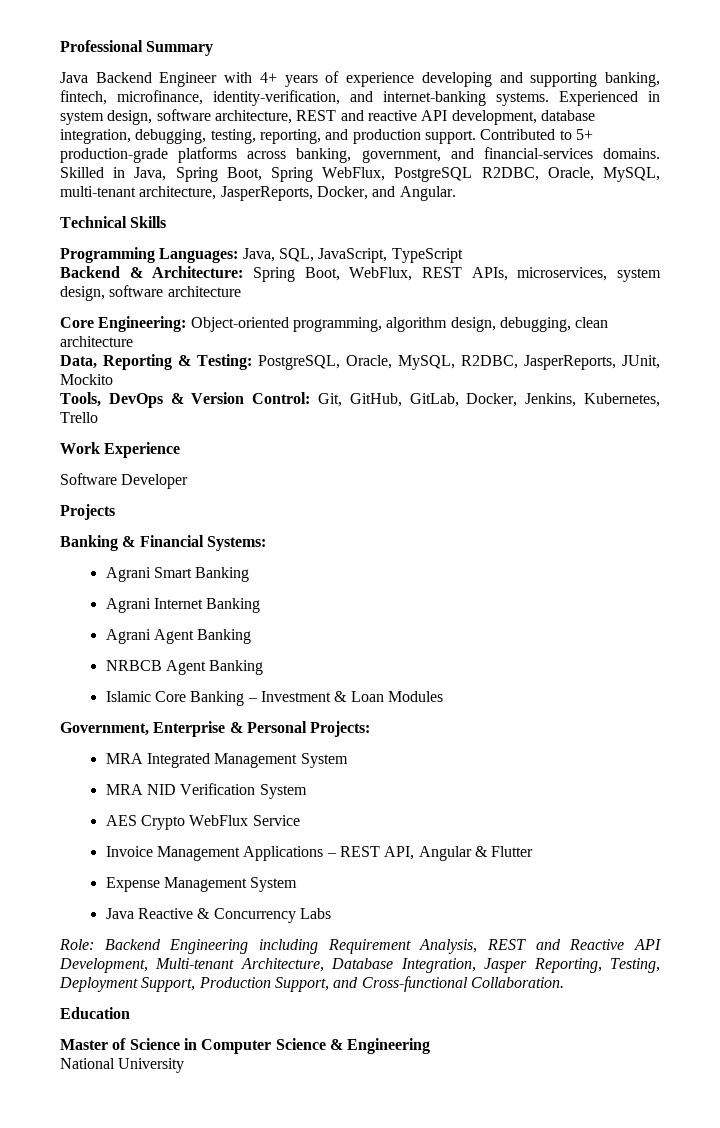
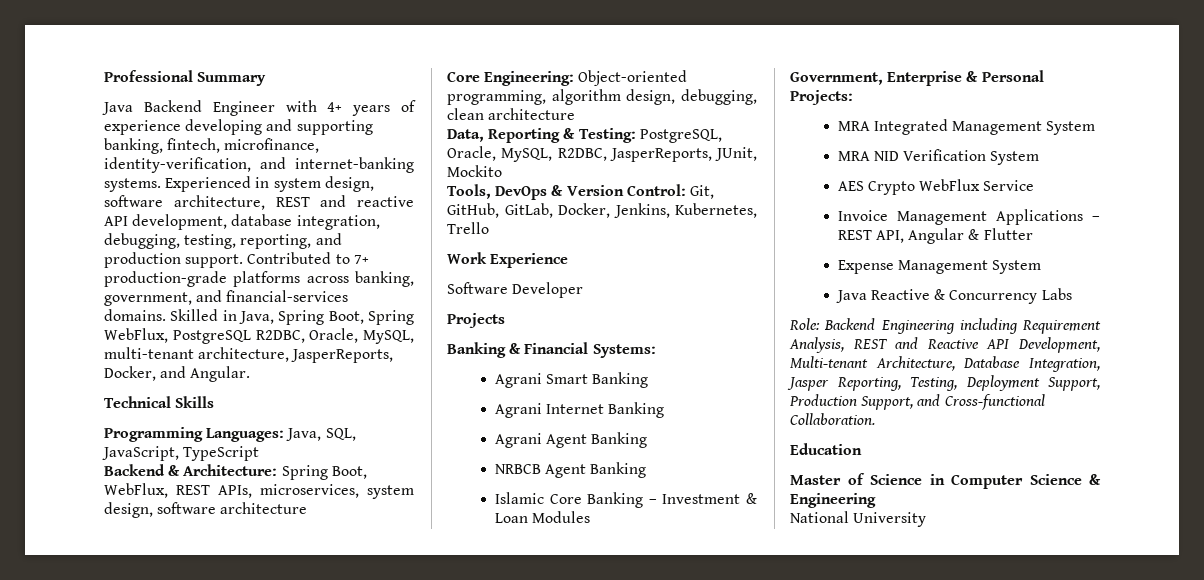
[575,129,593,140] 5+ -> [353,255,369,264] 7+

